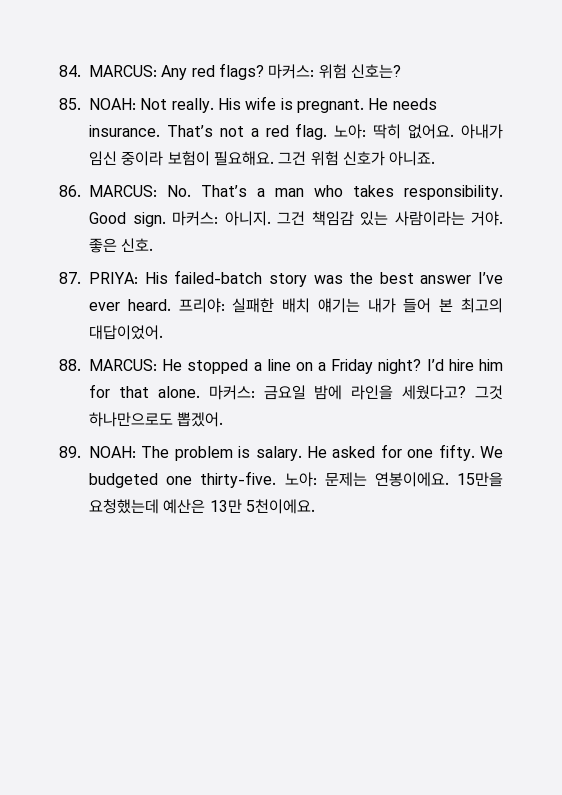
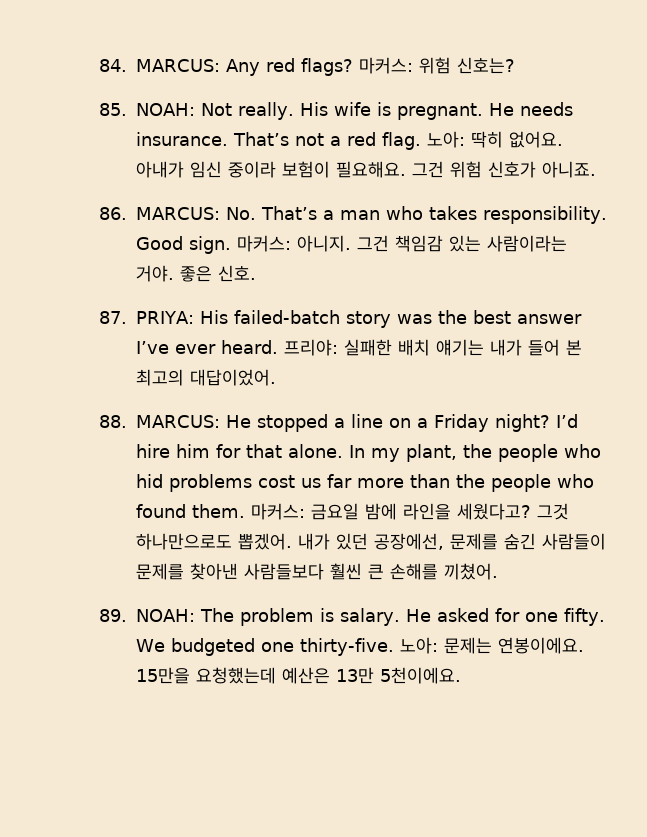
(200, 392) none -> [349,444,601,462] [136,474,594,492] [136,504,245,518] In my plant, the people who hid problems cost us far more than the people who found them.
(224, 419) none -> [298,533,606,550] [136,563,498,580] 내가 있던 공장에선, 문제를 숨긴 사람들이 문제를 찾아낸 사람들보다 훨씬 큰 손해를 끼쳤어.

